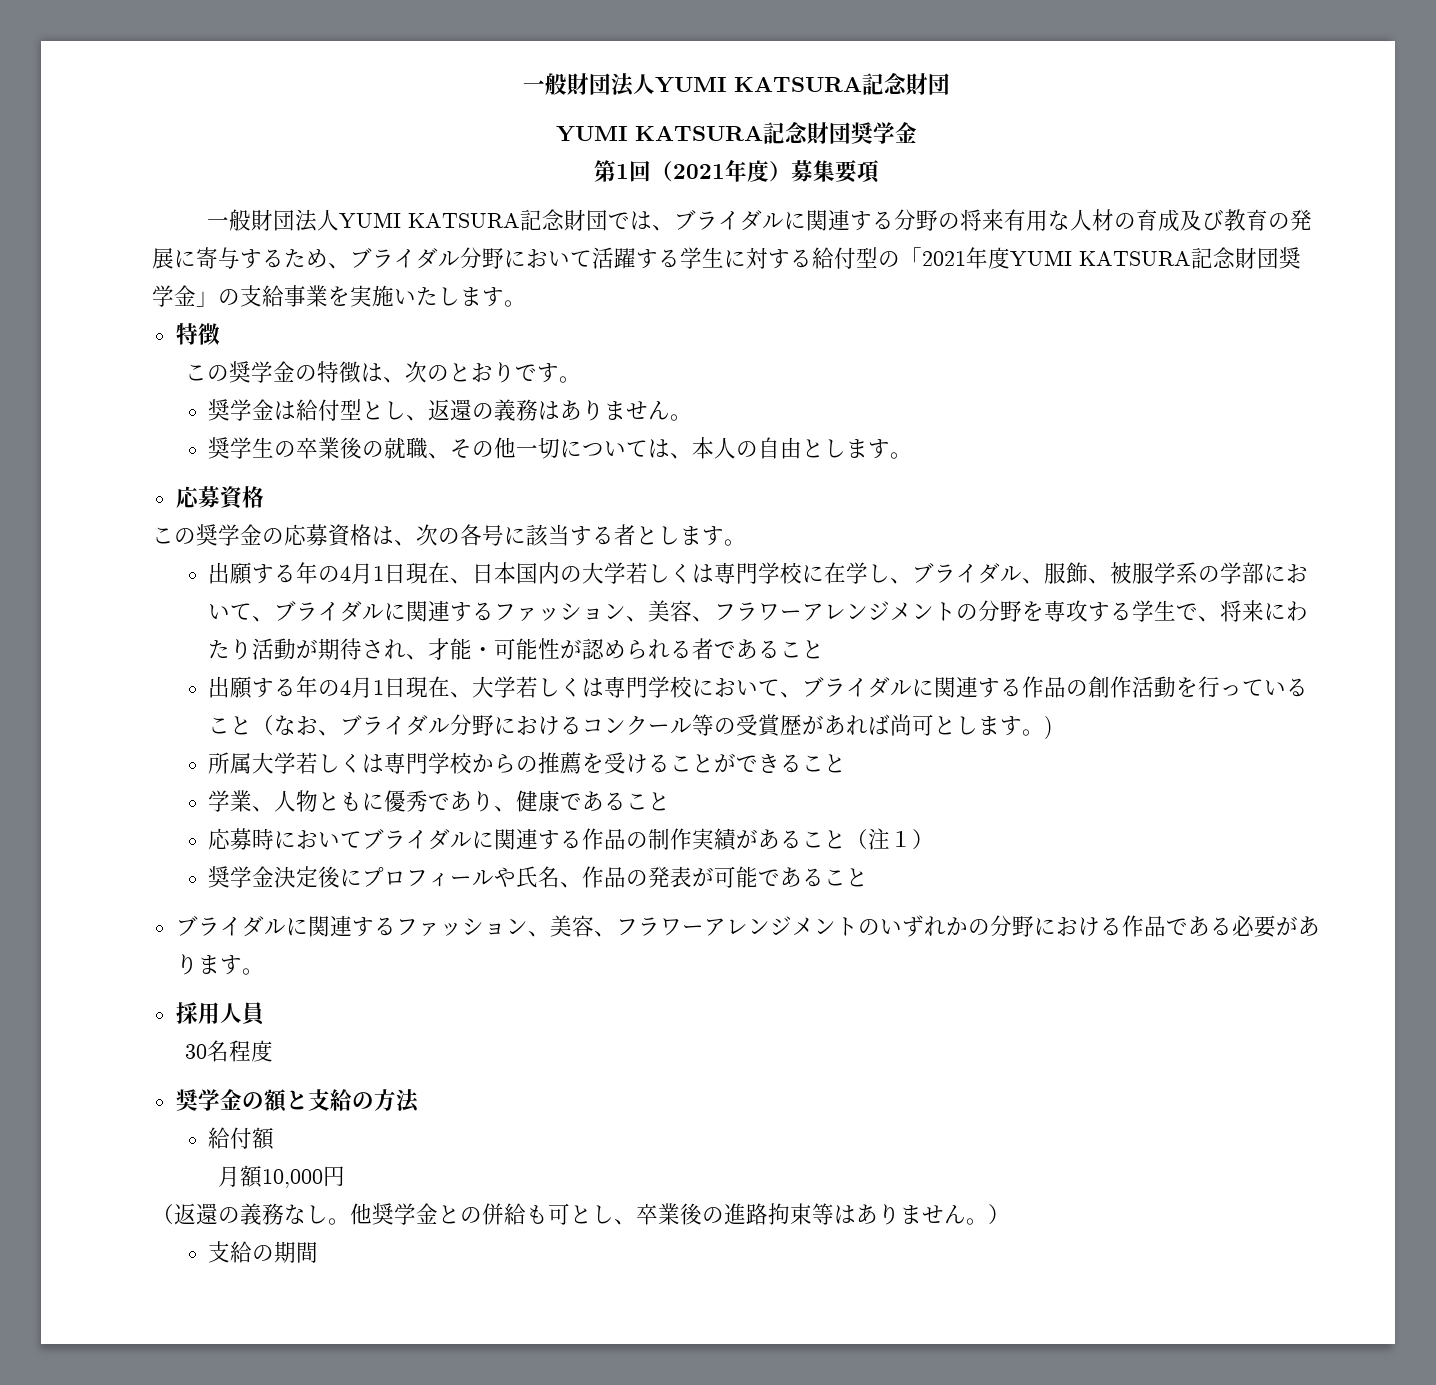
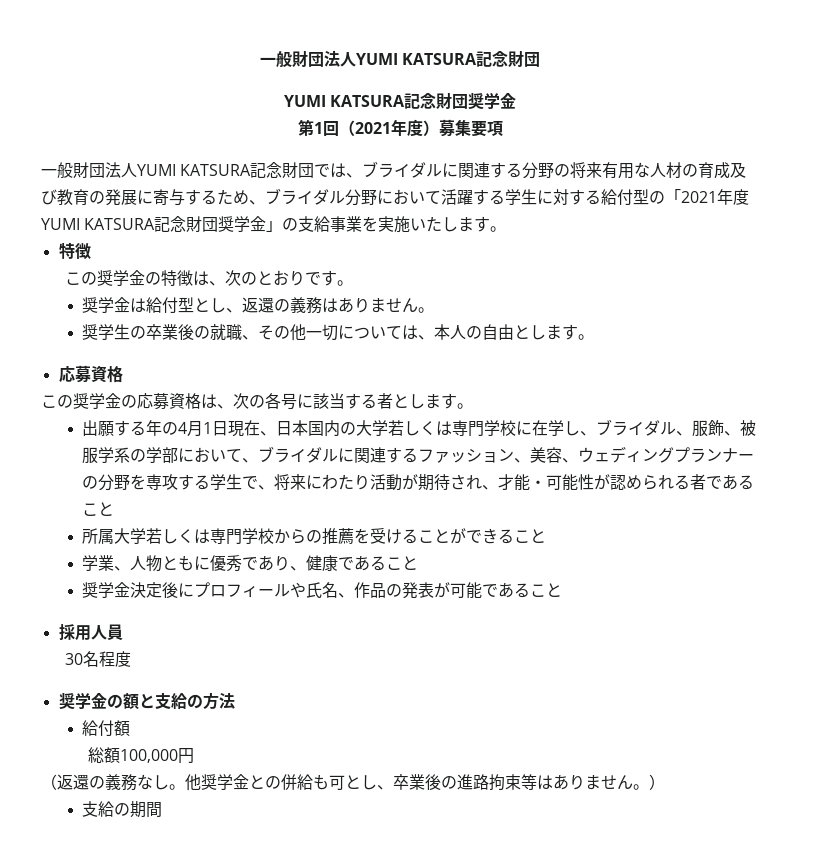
[714,601,957,621] フラワーアレンジメント -> [578,446,755,463] ウェディングプランナー
[208,676,1309,699] [208,714,1054,739] // 出願する年の4月1日現在、大学若しくは専門学校において、ブライダルに関連する作品の創作活動を行っていること（なお、ブライダル分野におけるコンクール等の受賞歴があれば尚可とします。) -> (115, 509) none
[208,828,935,851] // 応募時においてブライダルに関連する作品の制作実績があること（注１） -> (419, 563) none
[175,915,1320,938] [175,954,264,975] // ブライダルに関連するファッション、美容、フラワーアレンジメントのいずれかの分野における作品である必要があります。 -> (563, 590) none
[217,1165,323,1188] 月額10,000 -> [88,747,179,763] 総額100,000

